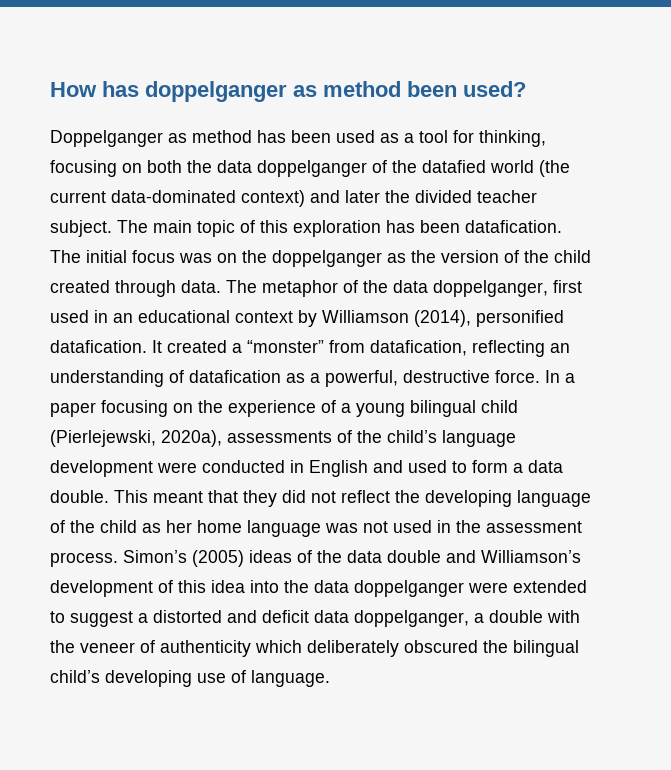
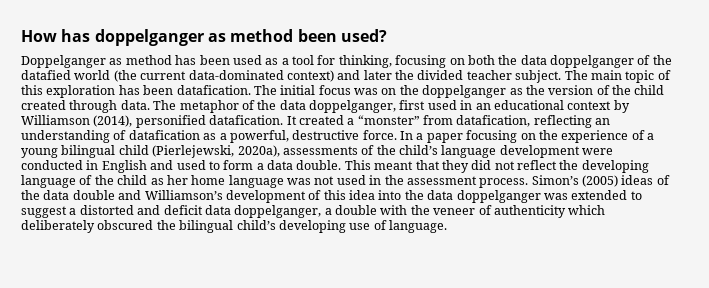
[468,582,508,593] were -> [543,193,568,200] was

